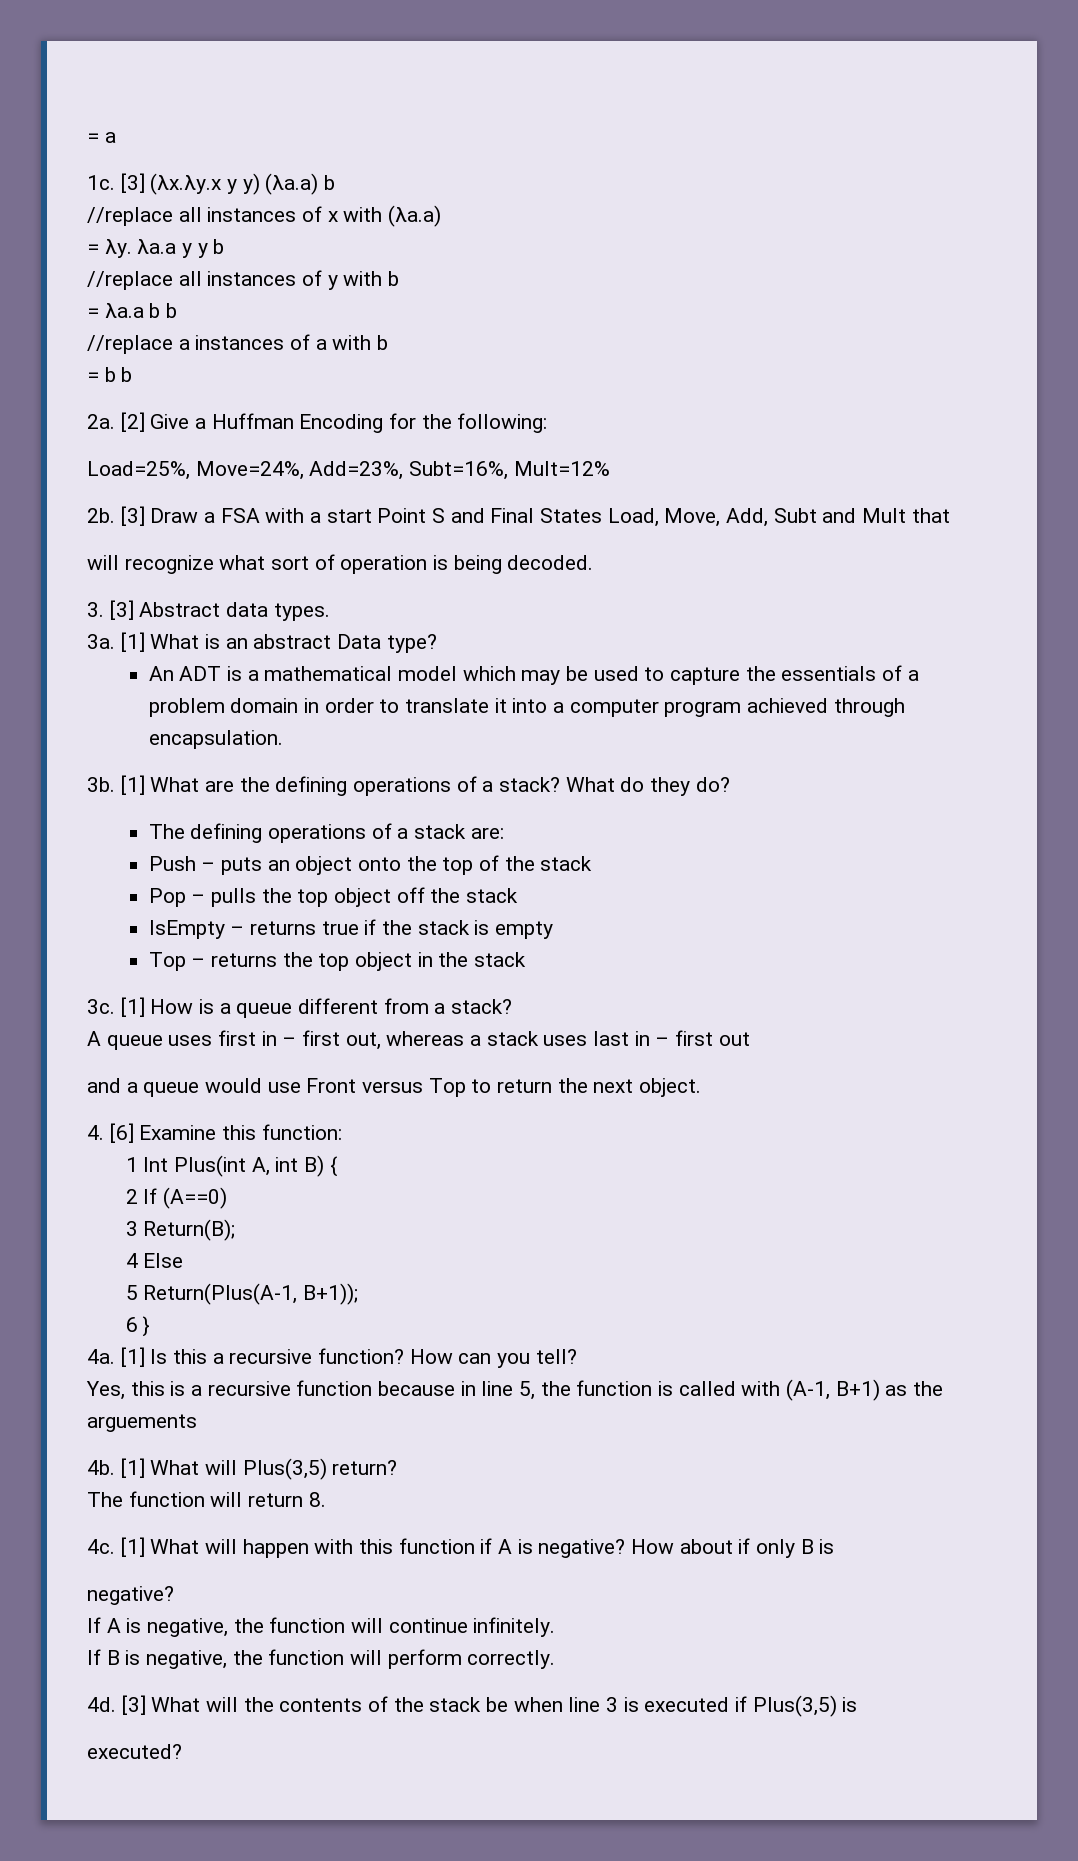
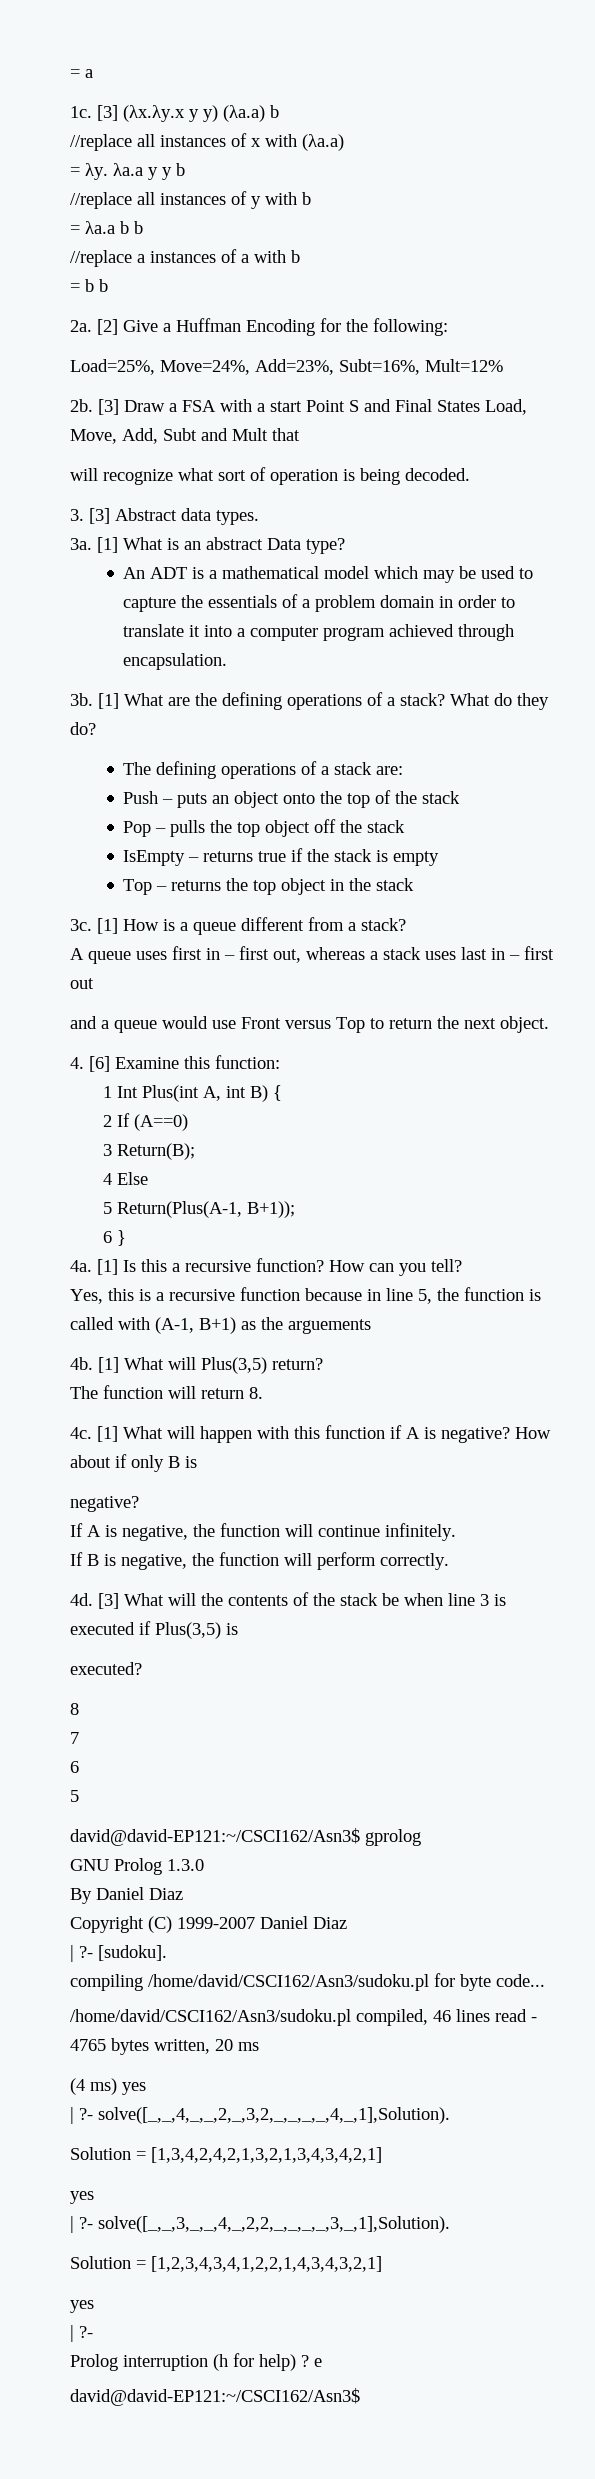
(182, 1751) none -> [70,1703,79,1715] [70,1732,79,1744] [70,1761,79,1773] [70,1790,79,1802] [70,1828,421,1846] [70,1858,204,1875] [70,1887,183,1904] [70,1916,347,1933] [70,1945,167,1962] [70,1973,545,1991] [70,2009,537,2026] [70,2038,259,2055] [70,2078,146,2095] [70,2107,450,2124] [70,2147,382,2163] [70,2191,94,2204] [70,2216,450,2233] [70,2256,382,2272] [70,2300,94,2313] [70,2325,93,2342] [70,2353,322,2371] [70,2388,360,2406] // 8 // 7 // 6 // 5 // david@david-EP121:~/CSCI162/Asn3$ gprolog // GNU Prolog 1.3.0 // By Daniel Diaz // Copyright (C) 1999-2007 Daniel Diaz // | ?- [sudoku]. // compiling /home/david/CSCI162/Asn3/sudoku.pl for byte code... // /home/david/CSCI162/Asn3/sudoku.pl compiled, 46 lines read - 4765 bytes written, 20 ms // (4 ms) yes // | ?- solve([_,_,4,_,_,2,_,3,2,_,_,_,_,4,_,1],Solution). // Solution = [1,3,4,2,4,2,1,3,2,1,3,4,3,4,2,1] // yes // | ?- solve([_,_,3,_,_,4,_,2,2,_,_,_,_,3,_,1],Solution). // Solution = [1,2,3,4,3,4,1,2,2,1,4,3,4,3,2,1] // yes // | ?- // Prolog interruption (h for help) ? e // david@david-EP121:~/CSCI162/Asn3$

